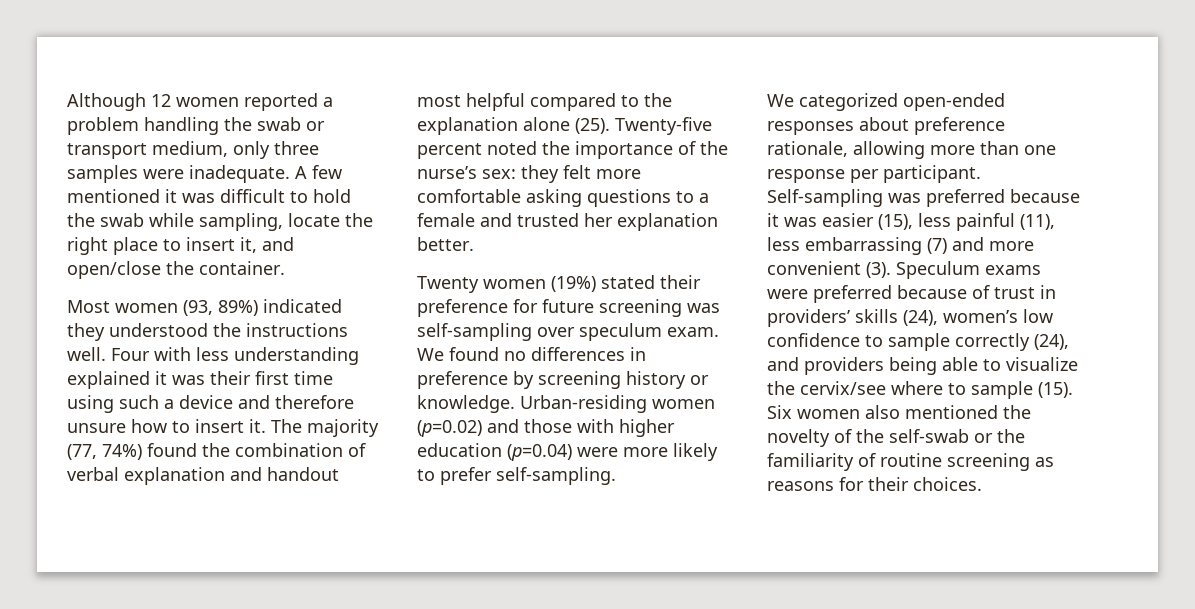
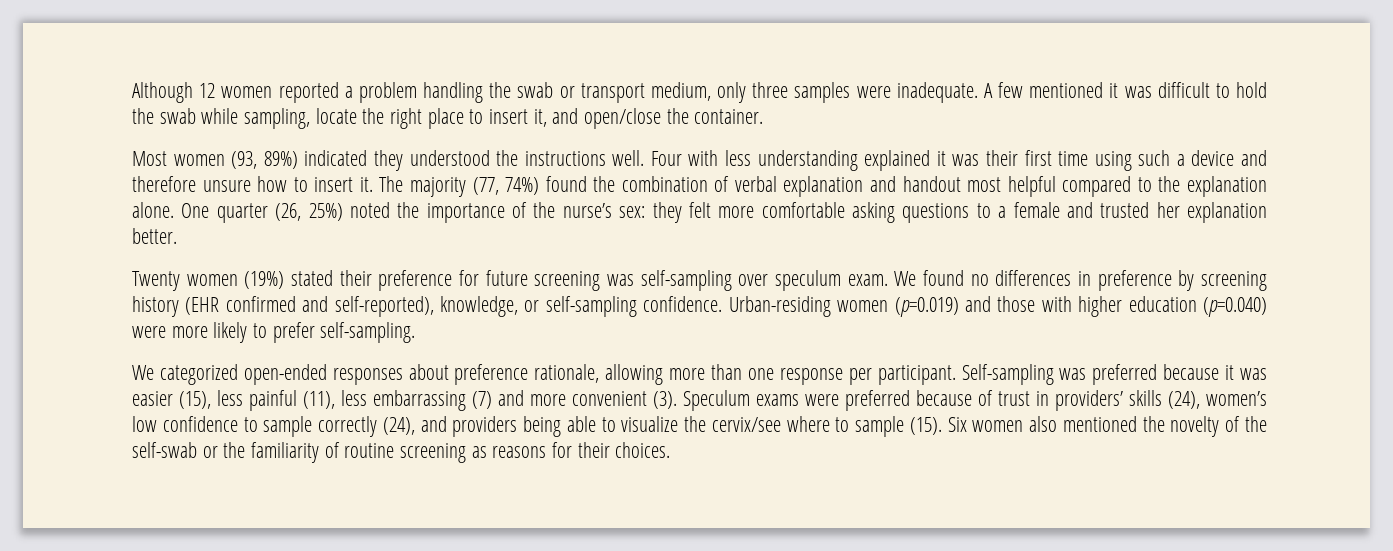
[523,117,712,135] [417,143,482,159] alone (25). Twenty-five percent -> [132,202,343,223] alone. One quarter (26, 25%)
[690,375,709,385] [417,395,515,413] or knowledge. -> [185,296,723,317] (EHR confirmed and self-reported), knowledge, or self-sampling confidence.
[417,420,482,437] (p=0.02) -> [894,297,959,317] (p=0.019)
[507,444,572,461] (p=0.04) -> [1202,297,1267,317] (p=0.040)

